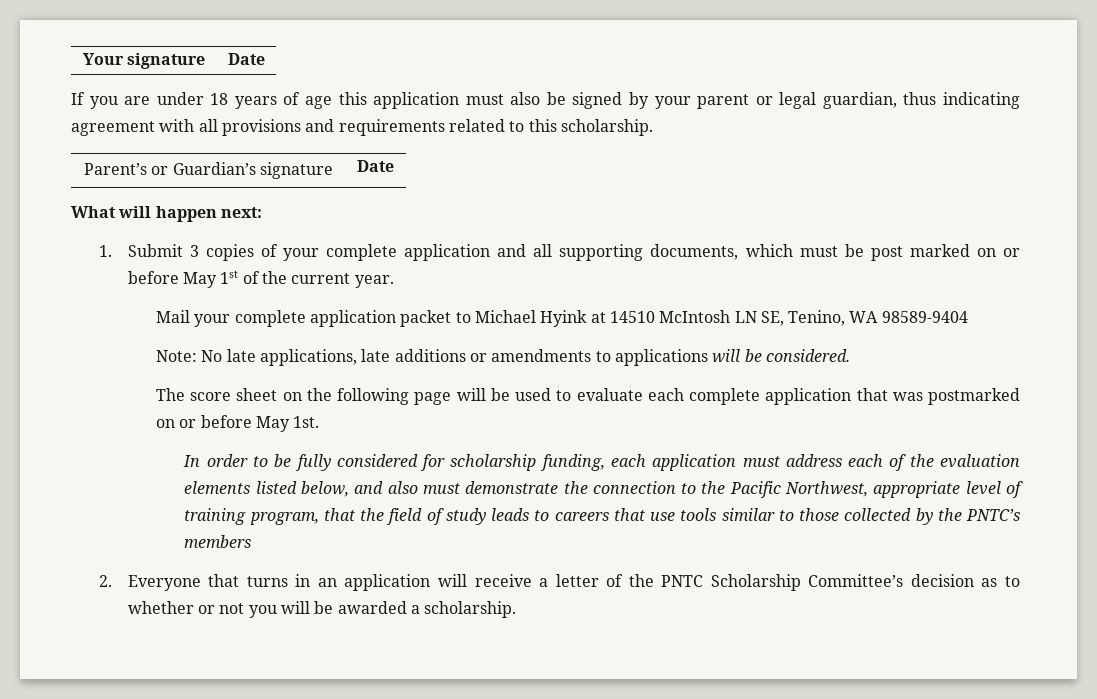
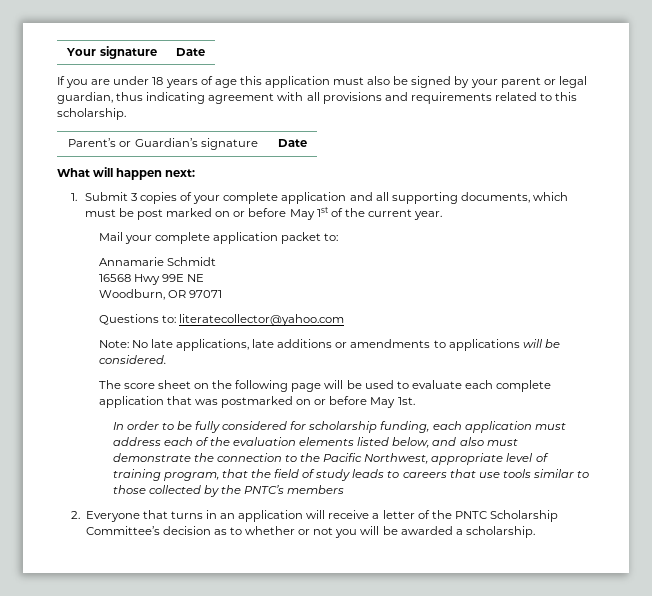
[455,310,968,327] to Michael Hyink at 14510 McIntosh LN SE, Tenino, WA 98589-9404 -> [324,233,339,241] [98,257,216,266] [98,274,204,285] [98,289,222,300] [98,314,344,326] to: // Annamarie Schmidt // 16568 Hwy 99E NE // Woodburn, OR 97071 // Questions to: literatecollector@yahoo.com

